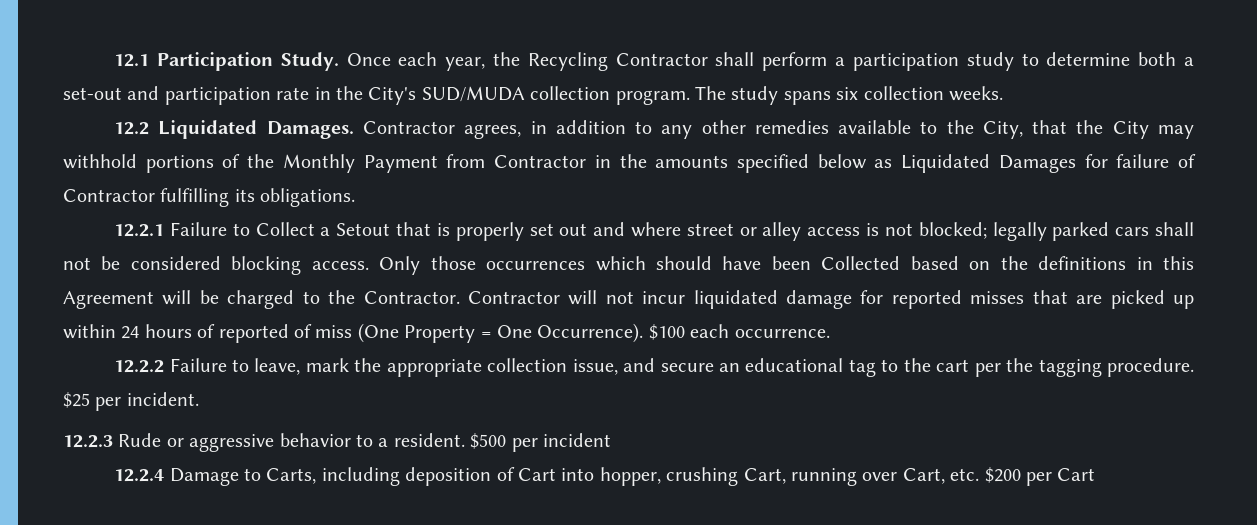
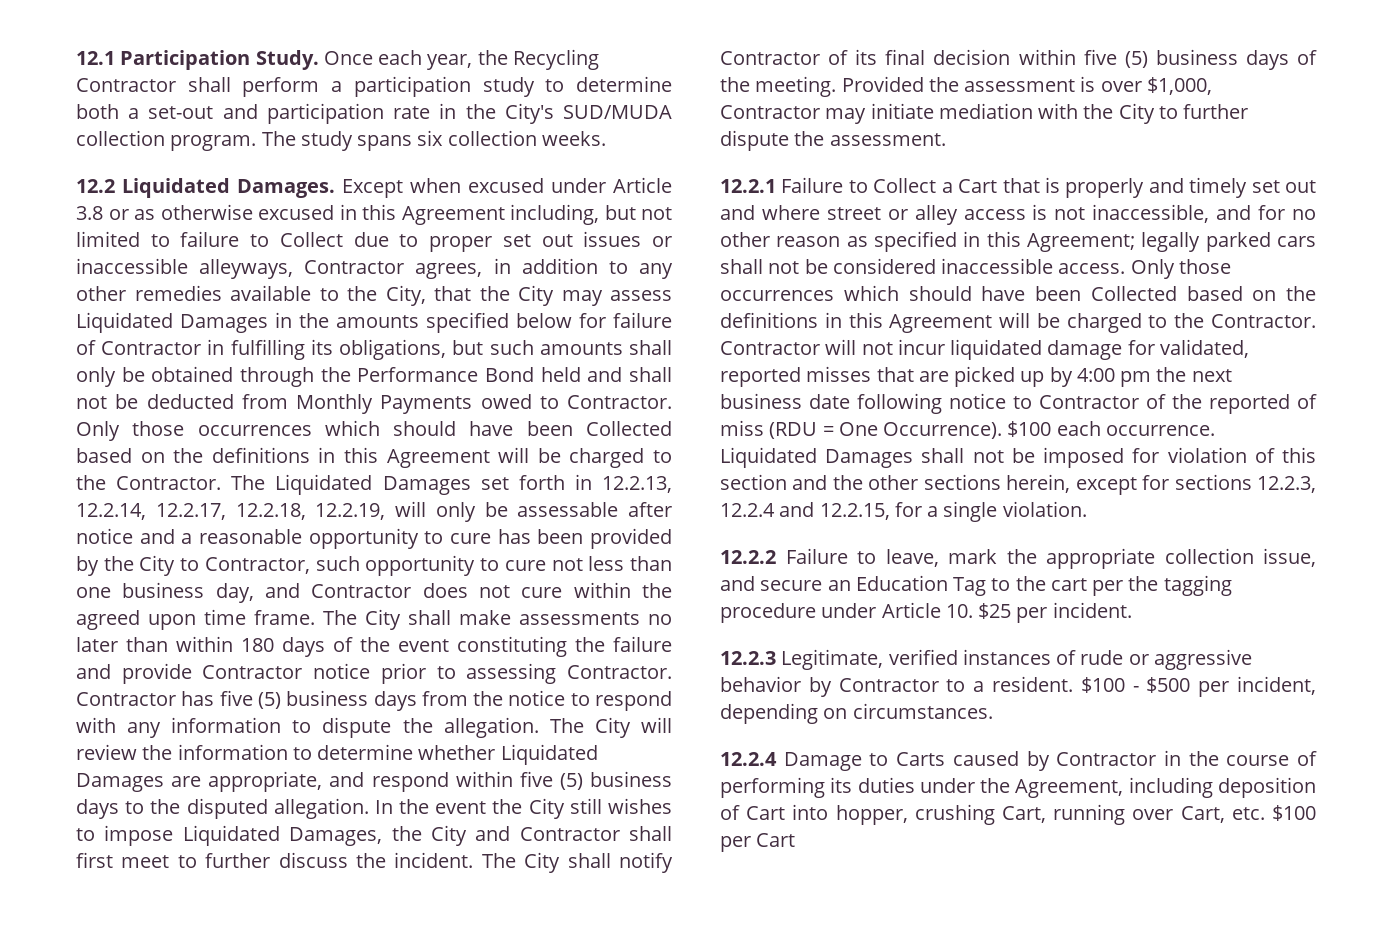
(354, 130) none -> [342,177,672,198] [76,204,672,225] [76,231,673,252] [76,258,294,279] Except when excused under Article 3.8 or as otherwise excused in this Agreement including, but not limited to failure to Collect due to proper set out issues or inaccessible alleyways,
[63,154,587,173] withhold portions of the Monthly Payment from Contractor -> [609,290,672,301] [76,312,268,333] assess Liquidated Damages
[874,154,1076,173] as Liquidated Damages -> (572, 320) none
(155, 195) none -> [207,339,225,355] in
[260,188,356,207] obligations. -> [339,339,672,360] [76,366,672,387] [76,394,672,414] [76,420,672,441] [76,447,673,468] [76,474,672,495] [76,501,672,522] [76,528,672,549] [76,555,673,576] [76,582,673,603] [76,609,672,630] [76,636,672,657] [76,663,672,684] [76,690,672,711] [76,717,672,738] [76,744,598,765] [76,771,672,792] [76,798,672,819] [76,825,672,846] [76,852,673,873] [720,49,1317,70] [720,76,1212,97] [720,103,1249,124] [720,130,946,151] obligations, but such amounts shall only be obtained through the Performance Bond held and shall not be deducted from Monthly Payments owed to Contractor. Only those occurrences which should have been Collected based on the definitions in this Agreement will be charged to the Contractor. The Liquidated Damages set forth in 12.2.13, 12.2.14, 12.2.17, 12.2.18, 12.2.19, will only be assessable after notice and a reasonable opportunity to cure has been provided by the City to Contractor, such opportunity to cure not less than one business day, and Contractor does not cure within the agreed upon time frame. The City shall make assessments no later than within 180 days of the event constituting the failure and provide Contractor notice prior to assessing Contractor. Contractor has five (5) business days from the notice to respond with any information to dispute the allegation. The City will review the information to determine whether Liquidated Damages are appropriate, and respond within five (5) business days to the disputed allegation. In the event the City still wishes to impose Liquidated Damages, the City and Contractor shall first meet to further discuss the incident. The City shall notify Contractor of its final decision within five (5) business days of the meeting. Provided the assessment is over $1,000, Contractor may initiate mediation with the City to further dispute the assessment.
[336,223,391,236] Setout -> [958,179,998,193] Cart
(524, 231) none -> [1148,177,1248,198] and timely
[918,222,987,239] blocked; -> [1092,204,1316,223] [720,231,1135,252] inaccessible, and for no other reason as specified in this Agreement;
[231,256,302,275] blocking -> [941,258,1054,274] inaccessible
(884, 297) none -> [1159,339,1249,358] validated,
[63,324,216,339] within 24 hours of -> [1049,367,1232,387] [720,393,1202,414] by 4:00 pm the next business date following notice to Contractor of the
[357,323,476,343] (One Property -> [769,422,818,439] (RDU
(830, 333) none -> [720,447,1316,468] [720,474,1316,495] [720,501,1087,522] Liquidated Damages shall not be imposed for violation of this section and the other sections herein, except for sections 12.2.3, 12.2.4 and 12.2.15, for a single violation.
[745,358,876,377] educational tag -> [855,575,987,596] Education Tag
[1107,358,1195,377] procedure. -> [720,602,973,623] procedure under Article 10.
[118,433,162,447] Rude -> [781,649,1124,670] Legitimate, verified instances of rude
(351, 440) none -> [808,677,939,697] by Contractor
[470,433,611,452] [114,468,317,486] $500 per incident // 12.2.4 Damage to Carts, -> [1080,676,1316,697] [720,703,993,724] [720,750,1317,771] [720,777,1124,798] $100 - $500 per incident, depending on circumstances. // 12.2.4 Damage to Carts caused by Contractor in the course of performing its duties under the Agreement,
[984,467,1021,483] $200 -> [1272,805,1316,821] $100

